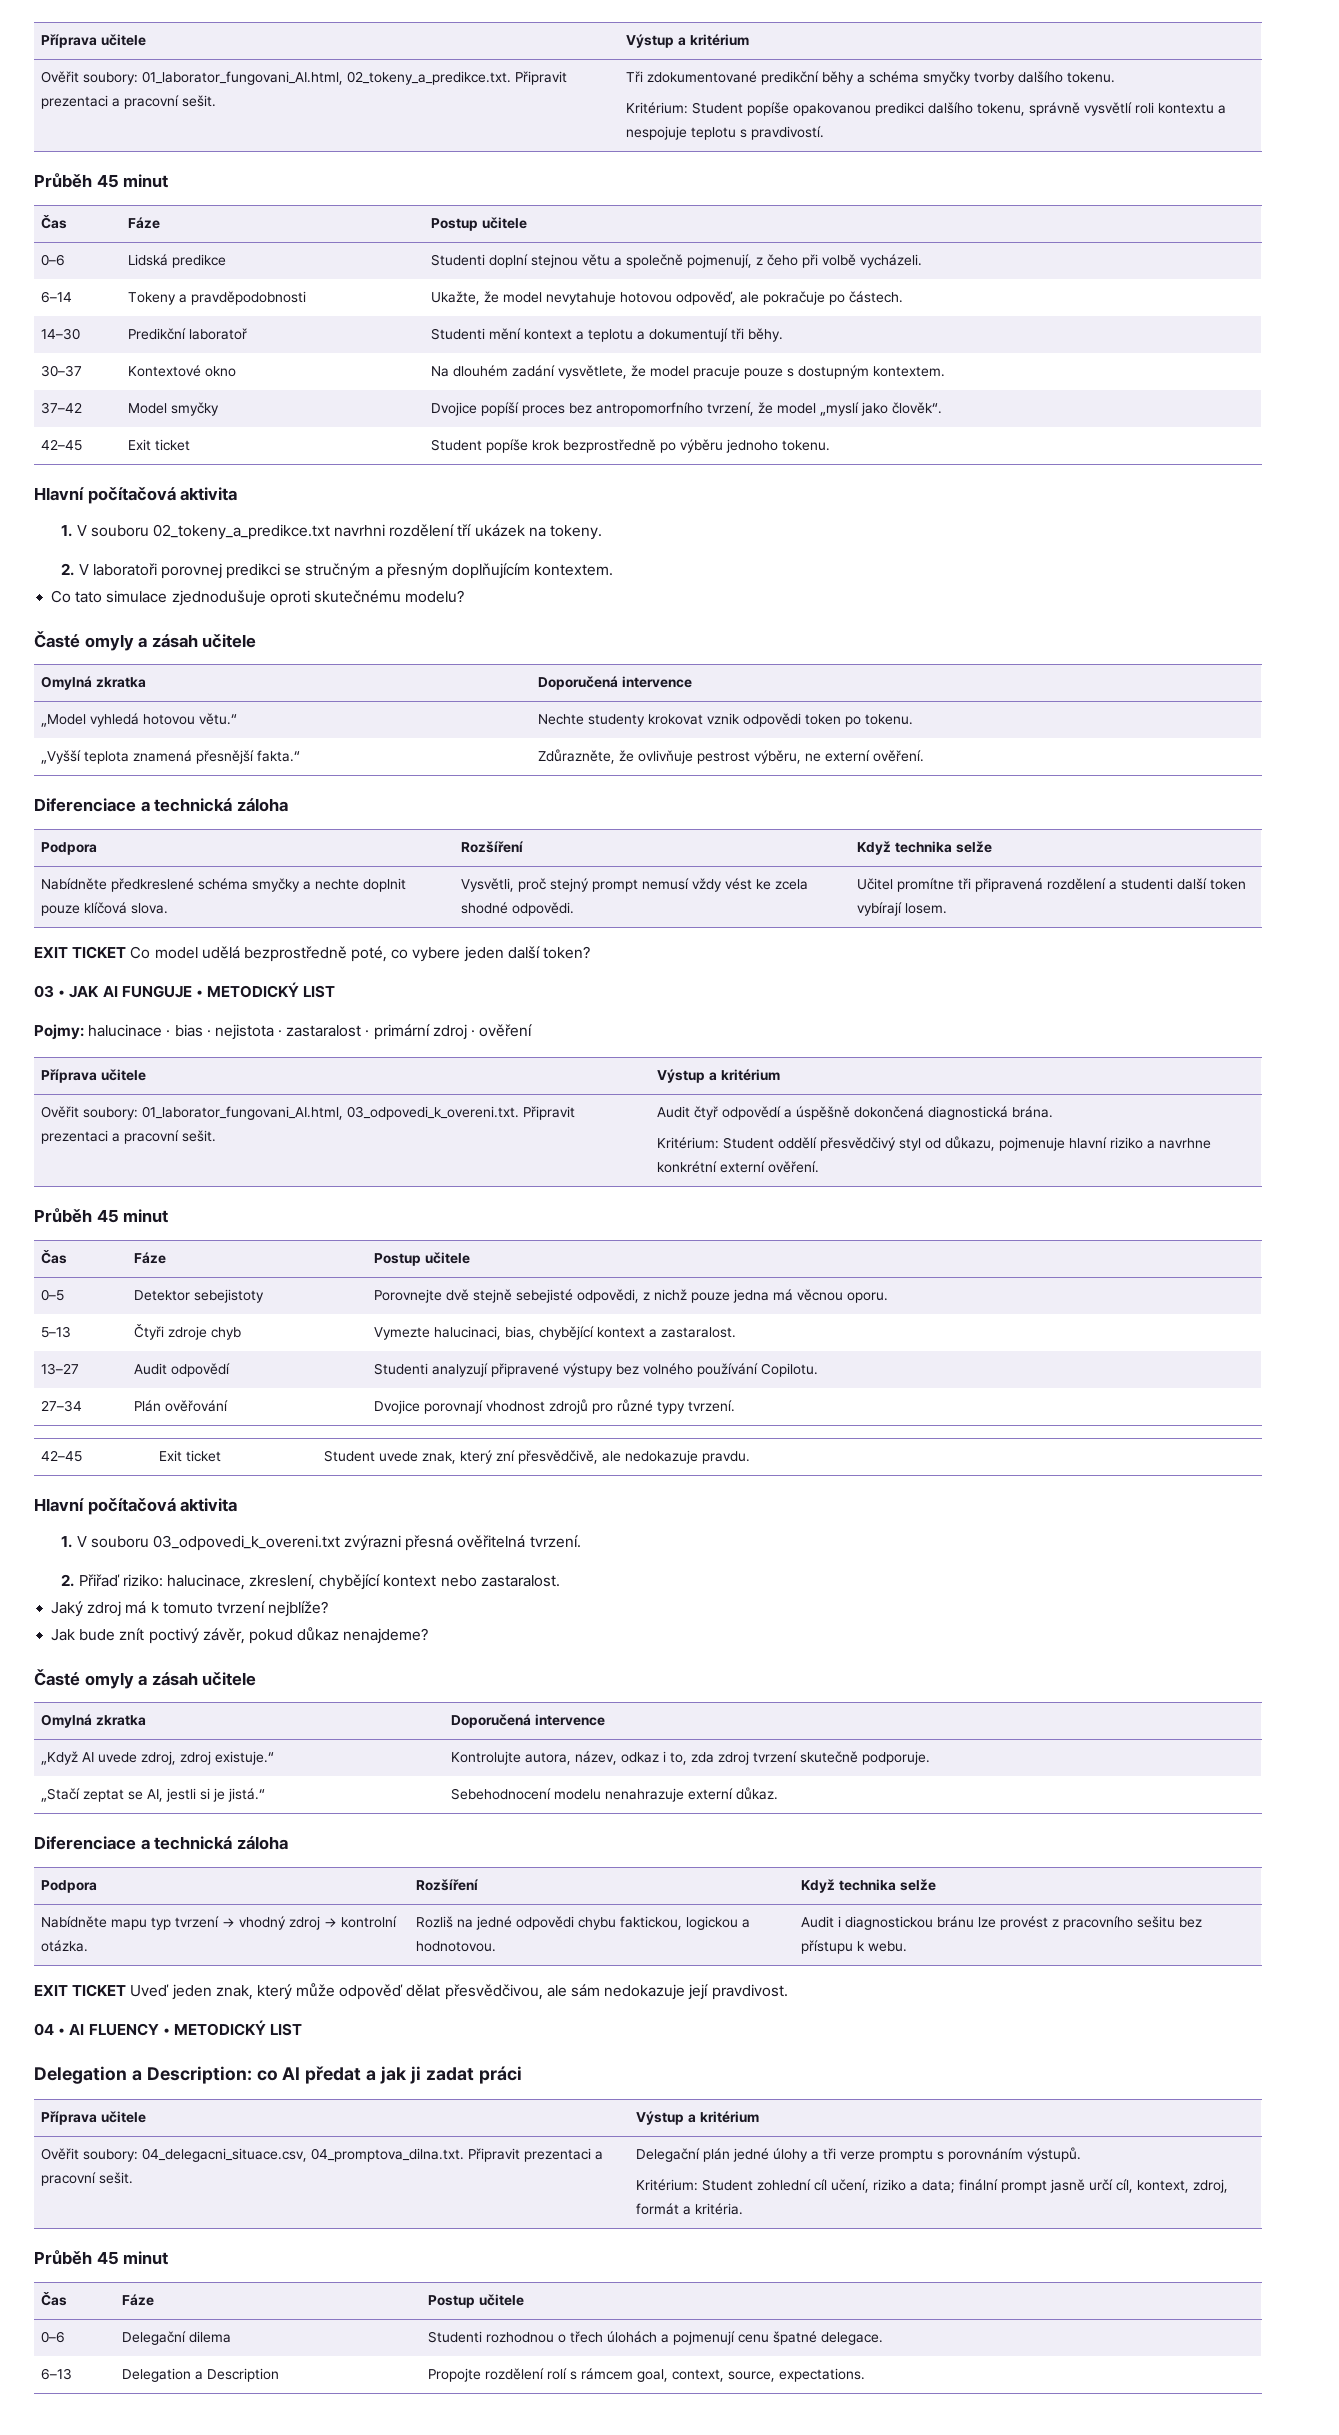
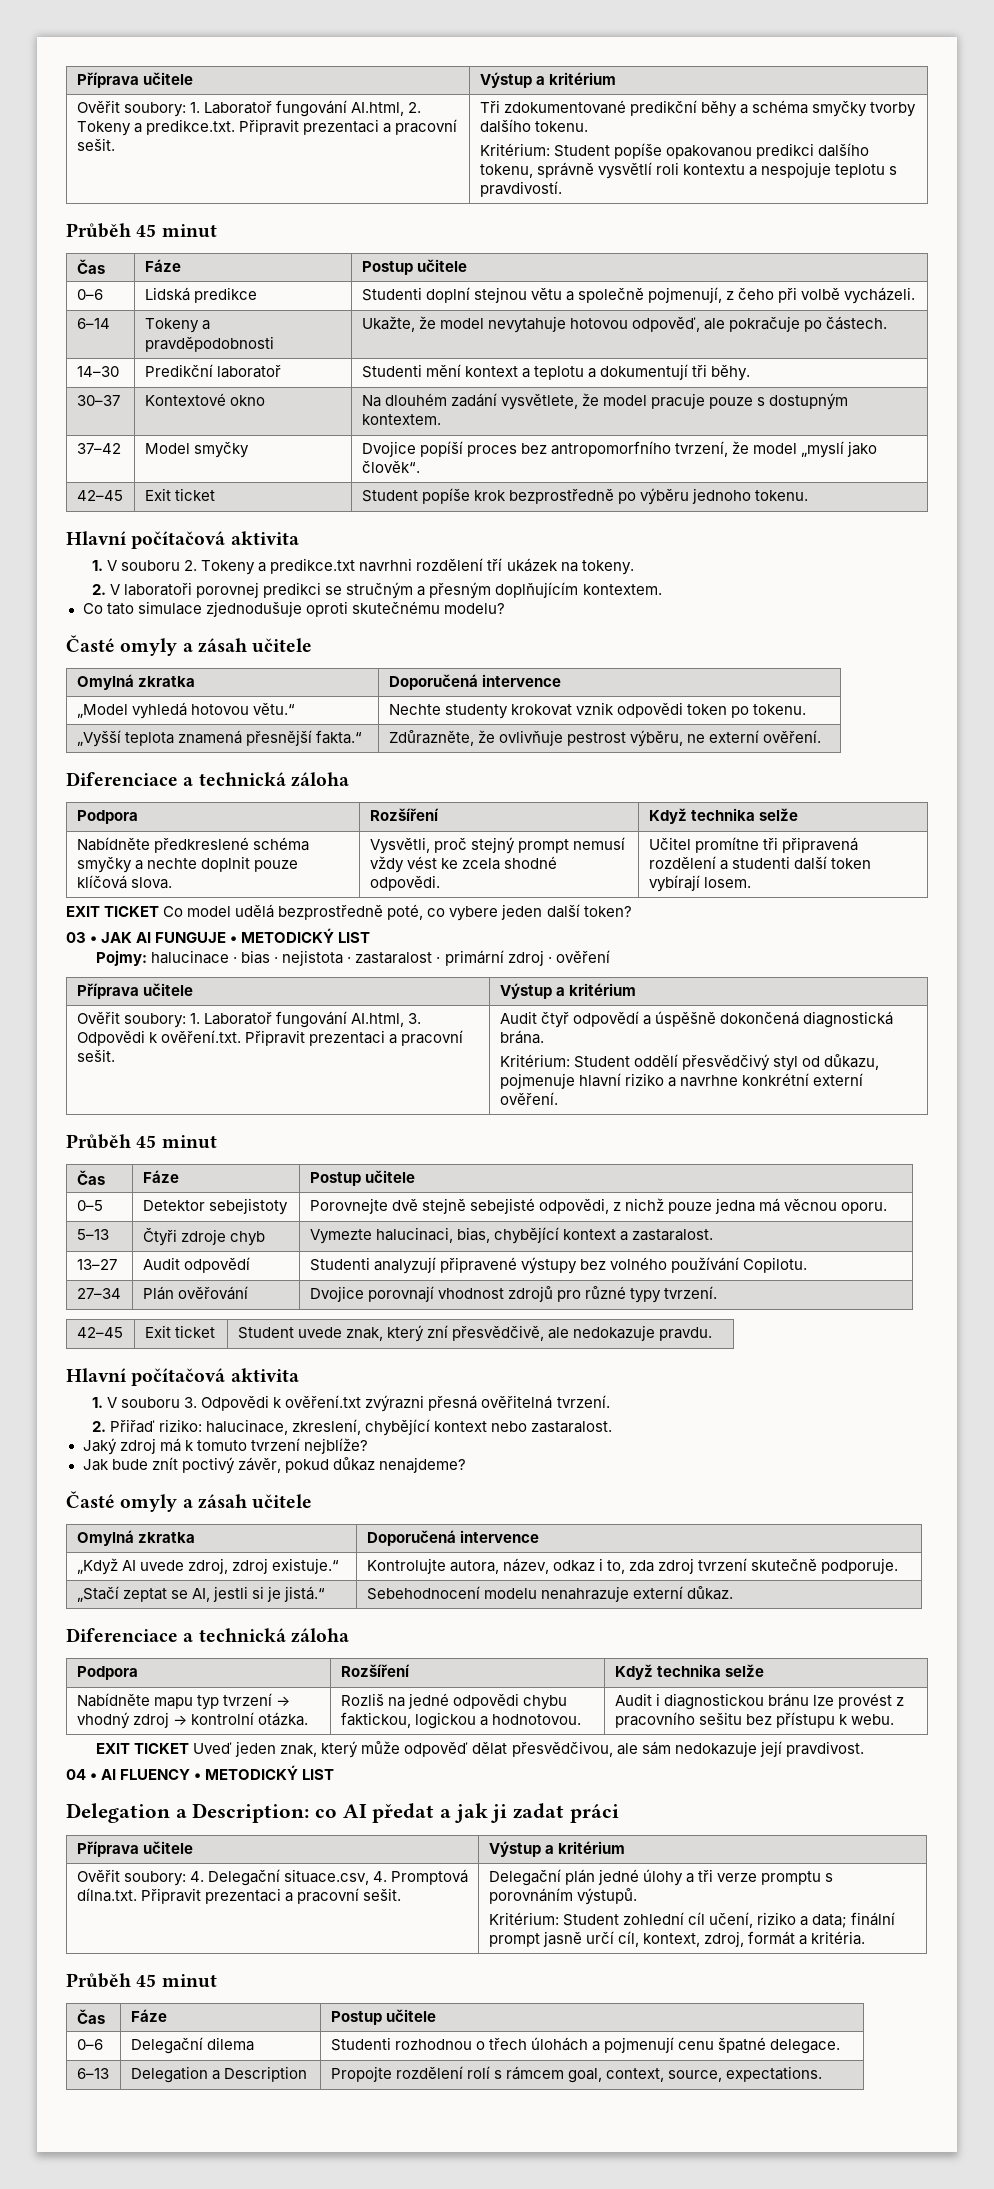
[41,34,146,48] [626,34,749,48] [41,71,512,85] Příprava učitele | Výstup a kritérium // Ověřit soubory: 01_laborator_fungovani_AI.html, 02_tokeny_a_predikce.txt. -> [76,72,193,88] [479,72,616,88] [76,100,421,117] [76,119,235,136] Příprava učitele | Výstup a kritérium // Ověřit soubory: 1. Laboratoř fungování AI.html, 2. Tokeny a predikce.txt.
[152,524,330,540] 02_tokeny_a_predikce.txt -> [184,558,356,575] 2. Tokeny a predikce.txt
[142,1106,520,1120] 01_laborator_fungovani_AI.html, 03_odpovedi_k_overeni.txt. -> [189,1011,421,1028] [76,1030,241,1046] 1. Laboratoř fungování AI.html, 3. Odpovědi k ověření.txt.
[152,1535,340,1551] 03_odpovedi_k_overeni.txt -> [184,1395,362,1411] 3. Odpovědi k ověření.txt
[142,2148,465,2162] 04_delegacni_situace.csv, 04_promptova_dilna.txt. -> [189,1869,468,1886] [76,1888,137,1902] 4. Delegační situace.csv, 4. Promptová dílna.txt.

